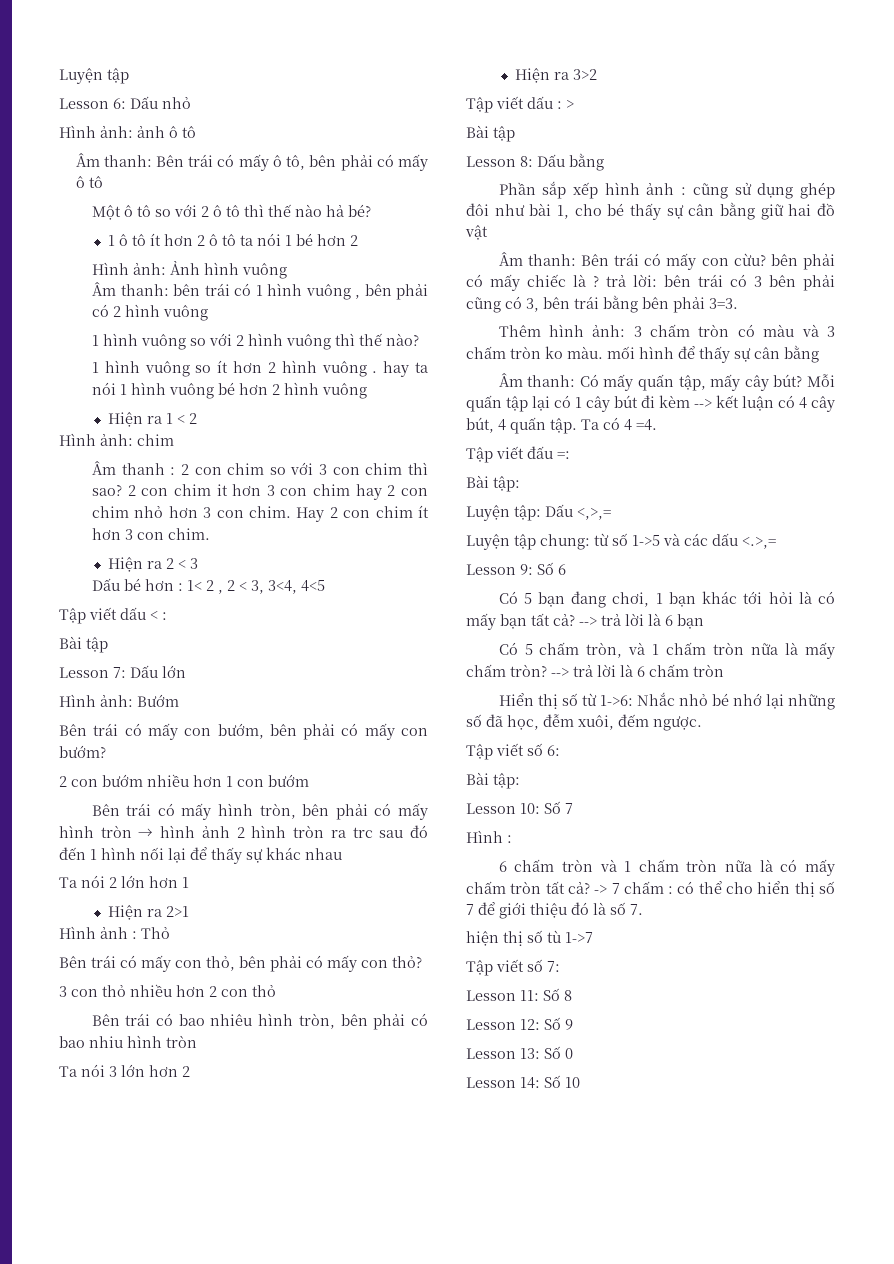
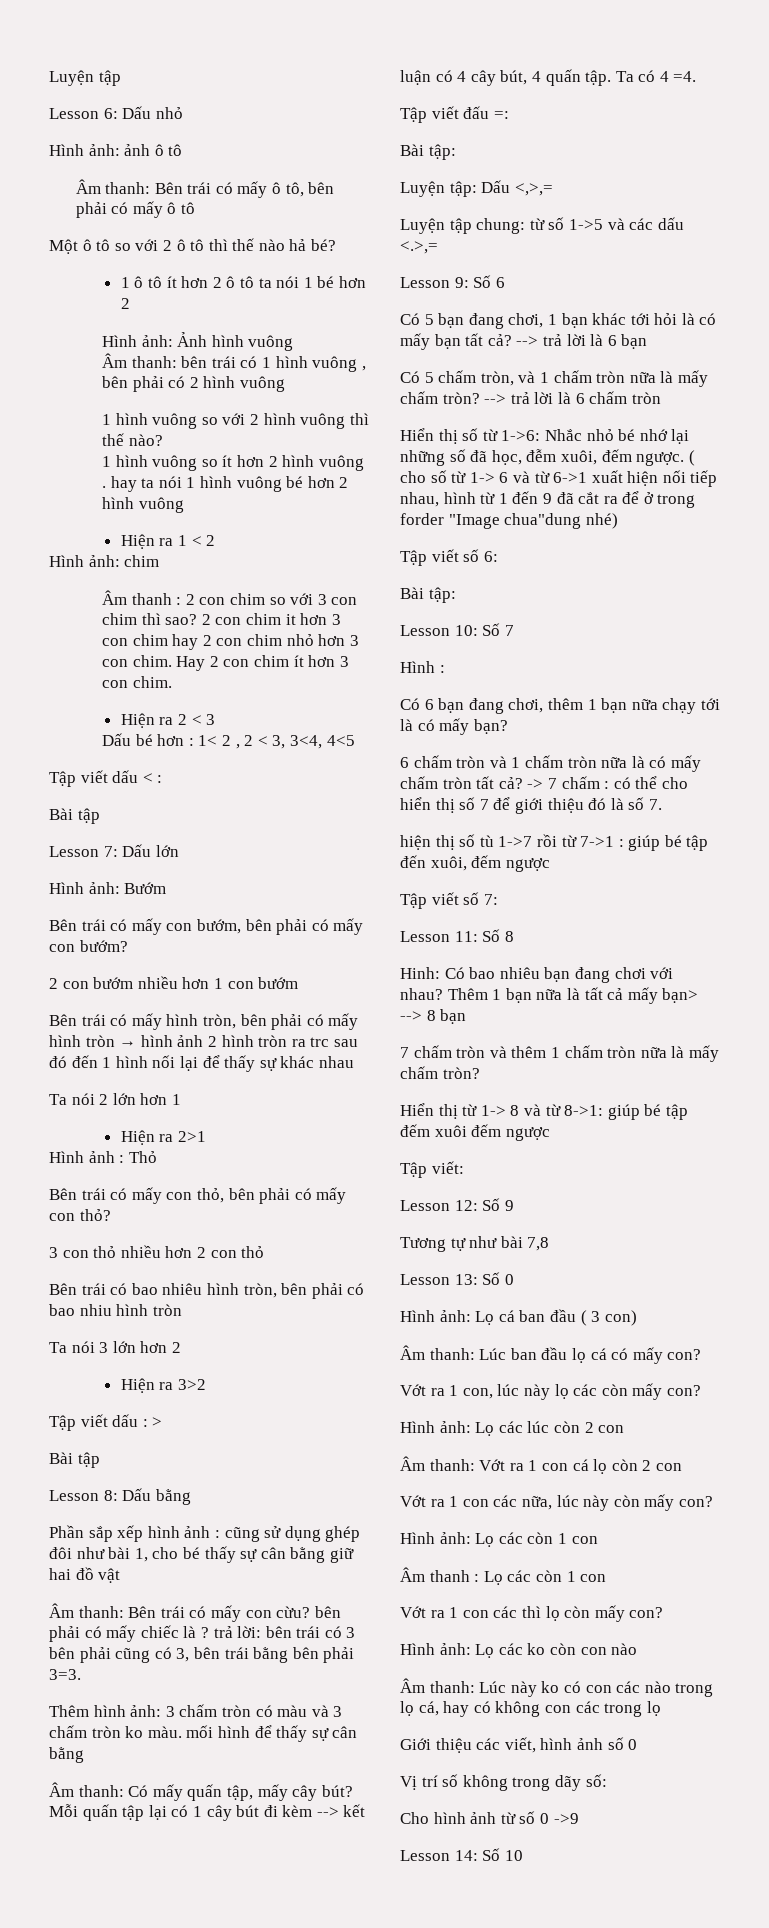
(702, 723) none -> [688,450,695,466] [400,470,718,487] [400,491,696,508] [400,513,618,529] ( cho số từ 1-> 6 và từ 6->1 xuất hiện nối tiếp nhau, hình từ 1 đến 9 đã cắt ra để ở trong forder "Image chua"dung nhé)
(512, 839) none -> [400,698,720,714] [400,718,508,735] // Có 6 bạn đang chơi, thêm 1 bạn nữa chạy tới là có mấy bạn?
(593, 937) none -> [536,834,709,851] [400,855,550,872] rồi từ 7->1 : giúp bé tập đến xuôi, đếm ngược
(572, 995) none -> [400,967,674,983] [400,987,699,1004] [400,1009,467,1024] [400,1045,719,1062] [400,1066,480,1079] [400,1103,688,1120] [400,1124,550,1141] [400,1161,464,1178] // Hinh: Có bao nhiêu bạn đang chơi với nhau? Thêm 1 bạn nữa là tất cả mấy bạn> --> 8 bạn // 7 chấm tròn và thêm 1 chấm tròn nữa là mấy chấm tròn? // Hiển thị từ 1-> 8 và từ 8->1: giúp bé tập đếm xuôi đếm ngược // Tập viết:
(573, 1024) none -> [400,1236,550,1252] // Tương tự như bài 7,8
(573, 1053) none -> [400,1309,637,1326] [400,1345,702,1364] [400,1383,701,1400] [400,1421,625,1436] [400,1456,682,1474] [400,1494,713,1511] [400,1532,598,1547] [400,1567,607,1585] [400,1605,664,1622] [400,1643,638,1658] [400,1678,714,1697] [400,1701,661,1717] [400,1737,638,1753] [400,1774,607,1791] [400,1811,579,1824] // Hình ảnh: Lọ cá ban đầu ( 3 con) // Âm thanh: Lúc ban đầu lọ cá có mấy con? // Vớt ra 1 con, lúc này lọ các còn mấy con? // Hình ảnh: Lọ các lúc còn 2 con // Âm thanh: Vớt ra 1 con cá lọ còn 2 con // Vớt ra 1 con các nữa, lúc này còn mấy con? // Hình ảnh: Lọ các còn 1 con // Âm thanh : Lọ các còn 1 con // Vớt ra 1 con các thì lọ còn mấy con? // Hình ảnh: Lọ các ko còn con nào // Âm thanh: Lúc này ko có con các nào trong lọ cá, hay có không con các trong lọ // Giới thiệu các viết, hình ảnh số 0 // Vị trí số không trong dãy số: // Cho hình ảnh từ số 0 ->9

